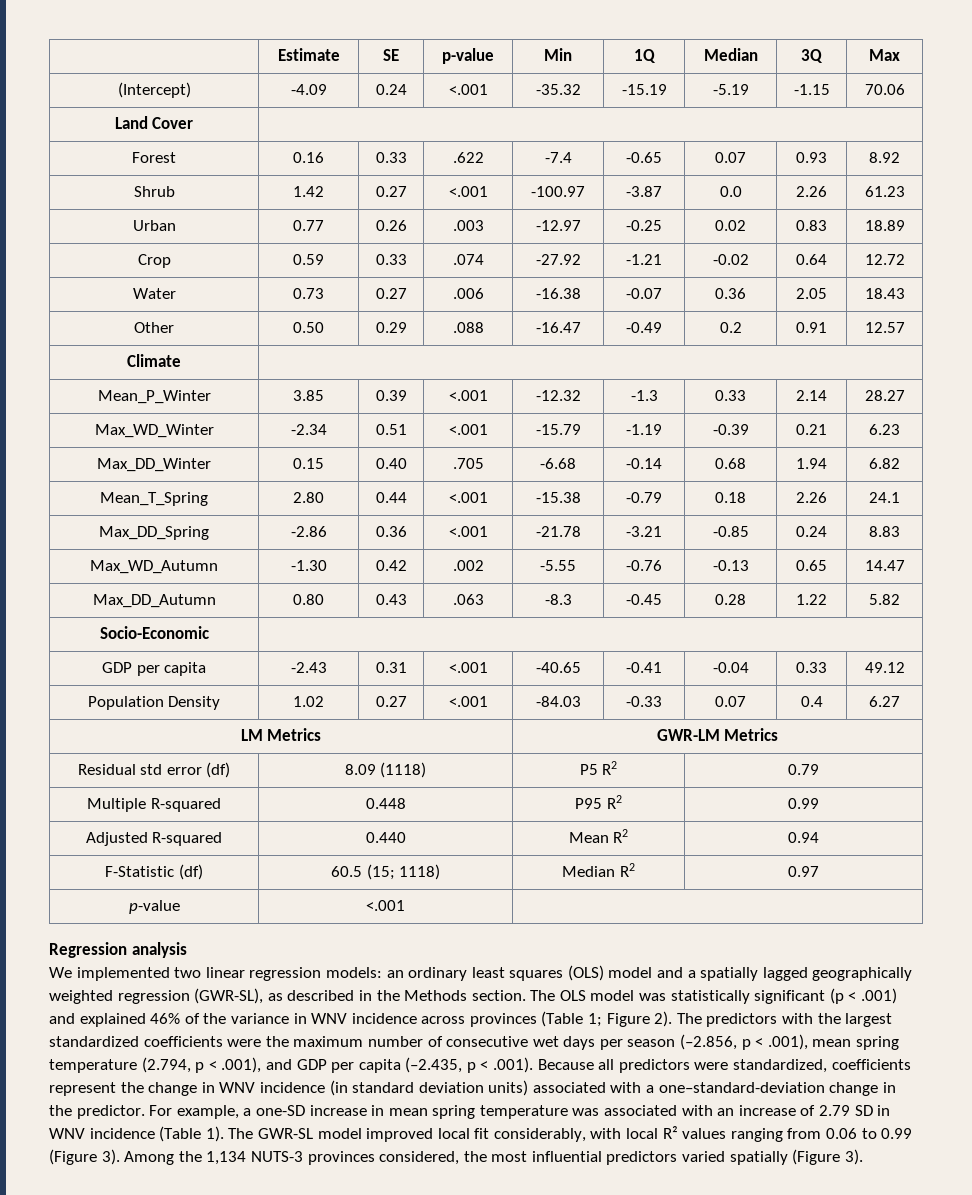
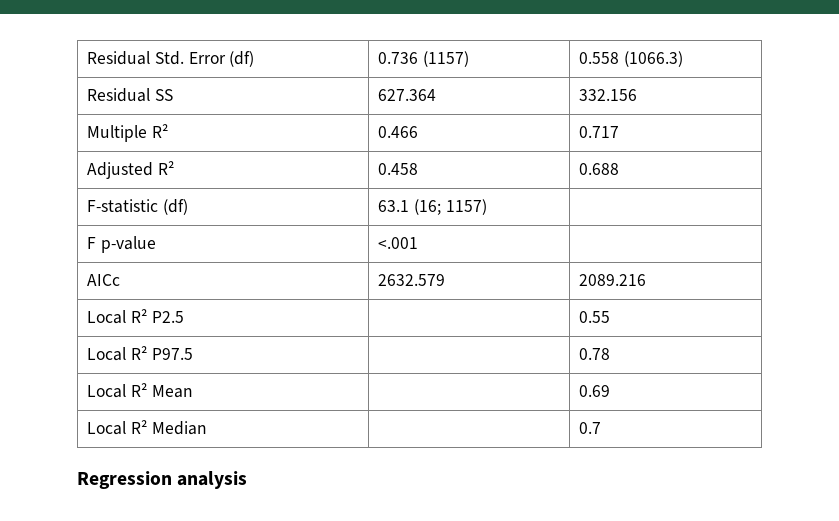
[277,48,340,61] [383,49,399,61] [442,48,494,64] [544,48,572,61] [633,49,656,63] [703,48,758,61] [801,49,823,63] [869,49,900,61] [117,82,191,98] [290,84,327,95] [375,84,407,95] [448,84,488,95] [535,84,581,95] [621,84,667,95] [712,84,749,95] [793,84,830,95] [864,84,905,95] [114,116,194,129] [132,152,176,163] [293,152,324,163] [375,152,407,163] [452,152,484,163] [544,152,572,163] [626,152,662,163] [715,152,746,163] [796,152,827,163] [869,152,900,163] [133,186,175,197] [293,186,324,197] [375,186,407,197] [448,186,488,197] [531,186,585,197] [626,186,662,197] [719,186,742,197] [796,186,827,197] [864,186,905,197] [132,220,176,231] [293,220,324,231] [375,220,407,231] [452,220,484,231] [535,220,581,231] [626,220,662,231] [715,220,746,231] [796,220,827,231] [864,220,905,231] [137,254,171,268] [293,254,324,265] [375,254,407,265] [452,254,484,265] [535,254,581,265] [626,254,662,265] [712,254,749,265] [796,254,827,265] [864,254,905,265] [132,288,176,299] [293,288,324,299] [375,288,407,299] [452,288,484,299] [535,288,581,299] [626,288,662,299] [715,288,746,299] [796,288,827,299] [864,288,905,299] [134,322,174,333] [293,322,324,333] [375,322,407,333] [452,322,484,333] [535,322,581,333] [626,322,662,333] [719,322,742,333] [796,322,827,333] [864,322,905,333] [127,354,181,367] [97,390,211,404] [293,390,324,401] [375,390,407,401] [448,390,488,401] [535,390,581,401] [630,390,658,401] [715,390,746,401] [796,390,827,401] [864,390,905,401] [94,424,214,438] [290,424,327,435] [375,424,407,435] [448,424,488,435] [535,424,581,435] [626,424,662,435] [712,424,749,435] [796,424,827,435] [869,424,900,435] [97,458,211,472] [293,458,324,469] [375,458,407,469] [452,458,484,469] [540,458,576,469] [626,458,662,469] [715,458,746,469] [796,458,827,469] [869,458,900,469] [100,492,208,506] [293,492,324,503] [375,492,407,503] [448,492,488,503] [535,492,581,503] [626,492,662,503] [715,492,746,503] [796,492,827,503] [869,492,900,503] [99,526,209,540] [290,526,327,537] [375,526,407,537] [448,526,488,537] [535,526,581,537] [626,526,662,537] [712,526,749,537] [796,526,827,537] [869,526,900,537] [90,560,218,574] [290,560,327,571] [375,560,407,571] [452,560,484,571] [540,560,576,571] [626,560,662,571] [712,560,749,571] [796,560,827,571] [864,560,905,571] [92,594,216,608] [293,594,324,605] [375,594,407,605] [452,594,484,605] [544,594,572,605] [626,594,662,605] [715,594,746,605] [796,594,827,605] [869,594,900,605] [99,626,209,639] [101,662,207,676] [290,662,327,673] [375,662,407,673] [448,662,488,673] [535,662,581,673] [626,662,662,673] [712,662,749,673] [796,662,827,673] [864,662,905,673] [87,696,221,710] [293,696,324,707] [375,696,407,707] [448,696,488,707] [535,696,581,707] [626,696,662,707] [715,696,746,707] [800,696,823,707] [869,696,900,707] [240,728,322,741] [656,728,779,741] [77,762,231,778] [344,762,427,778] [579,761,618,775] [787,764,819,775] [87,798,221,812] [365,798,406,809] [575,795,622,809] [787,798,819,809] [85,832,223,846] [365,832,406,843] [568,829,629,843] [787,832,819,843] [105,864,203,880] [330,864,441,880] [562,863,635,877] [787,866,819,877] [128,900,180,914] [366,900,405,911] [49,942,187,958] [49,965,913,981] [49,988,898,1004] [49,1011,893,1027] [49,1034,900,1050] [49,1057,911,1073] [49,1080,896,1096] [49,1105,891,1119] [49,1126,913,1142] [49,1149,863,1165] | Estimate | SE | p-value | Min | 1Q | Median | 3Q | Max // (Intercept) | -4.09 | 0.24 | <.001 | -35.32 | -15.19 | -5.19 | -1.15 | 70.06 // Land Cover | // Forest | 0.16 | 0.33 | .622 | -7.4 | -0.65 | 0.07 | 0.93 | 8.92 // Shrub | 1.42 | 0.27 | <.001 | -100.97 | -3.87 | 0.0 | 2.26 | 61.23 // Urban | 0.77 | 0.26 | .003 | -12.97 | -0.25 | 0.02 | 0.83 | 18.89 // Crop | 0.59 | 0.33 | .074 | -27.92 | -1.21 | -0.02 | 0.64 | 12.72 // Water | 0.73 | 0.27 | .006 | -16.38 | -0.07 | 0.36 | 2.05 | 18.43 // Other | 0.50 | 0.29 | .088 | -16.47 | -0.49 | 0.2 | 0.91 | 12.57 // Climate | // Mean_P_Winter | 3.85 | 0.39 | <.001 | -12.32 | -1.3 | 0.33 | 2.14 | 28.27 // Max_WD_Winter | -2.34 | 0.51 | <.001 | -15.79 | -1.19 | -0.39 | 0.21 | 6.23 // Max_DD_Winter | 0.15 | 0.40 | .705 | -6.68 | -0.14 | 0.68 | 1.94 | 6.82 // Mean_T_Spring | 2.80 | 0.44 | <.001 | -15.38 | -0.79 | 0.18 | 2.26 | 24.1 // Max_DD_Spring | -2.86 | 0.36 | <.001 | -21.78 | -3.21 | -0.85 | 0.24 | 8.83 // Max_WD_Autumn | -1.30 | 0.42 | .002 | -5.55 | -0.76 | -0.13 | 0.65 | 14.47 // Max_DD_Autumn | 0.80 | 0.43 | .063 | -8.3 | -0.45 | 0.28 | 1.22 | 5.82 // Socio-Economic | // GDP per capita | -2.43 | 0.31 | <.001 | -40.65 | -0.41 | -0.04 | 0.33 | 49.12 // Population Density | 1.02 | 0.27 | <.001 | -84.03 | -0.33 | 0.07 | 0.4 | 6.27 // LM Metrics | GWR-LM Metrics // Residual std error (df) | 8.09 (1118) | P5 R2 | 0.79 // Multiple R-squared | 0.448 | P95 R2 | 0.99 // Adjusted R-squared | 0.440 | Mean R2 | 0.94 // F-Statistic (df) | 60.5 (15; 1118) | Median R2 | 0.97 // p-value | <.001 | // Regression analysis // We implemented two linear regression models: an ordinary least squares (OLS) model and a spatially lagged geographically weighted regression (GWR-SL), as described in the Methods section. The OLS model was statistically significant (p < .001) and explained 46% of the variance in WNV incidence across provinces (Table 1; Figure 2). The predictors with the largest standardized coefficients were the maximum number of consecutive wet days per season (–2.856, p < .001), mean spring temperature (2.794, p < .001), and GDP per capita (–2.435, p < .001). Because all predictors were standardized, coefficients represent the change in WNV incidence (in standard deviation units) associated with a one–standard-deviation change in the predictor. For example, a one-SD increase in mean spring temperature was associated with an increase of 2.79 SD in WNV incidence (Table 1). The GWR-SL model improved local fit considerably, with local R² values ranging from 0.06 to 0.99 (Figure 3). Among the 1,134 NUTS-3 provinces considered, the most influential predictors varied spatially (Figure 3). -> [87,51,255,67] [378,51,469,67] [579,51,683,67] [87,88,173,102] [378,89,437,101] [579,89,638,101] [87,124,168,142] [378,126,419,138] [579,126,620,138] [87,161,174,179] [378,163,419,175] [579,163,620,175] [87,199,188,215] [378,199,487,215] [87,236,156,253] [378,237,419,249] [87,274,121,286] [378,274,446,286] [579,274,647,286] [87,309,184,324] [579,311,611,323] [87,346,193,361] [579,348,611,360] [87,383,193,398] [579,385,611,397] [87,420,207,435] [579,422,602,434] [77,471,248,489] Residual Std. Error (df) | 0.736 (1157) | 0.558 (1066.3) // Residual SS | 627.364 | 332.156 // Multiple R² | 0.466 | 0.717 // Adjusted R² | 0.458 | 0.688 // F-statistic (df) | 63.1 (16; 1157) | // F p-value | <.001 | // AICc | 2632.579 | 2089.216 // Local R² P2.5 | | 0.55 // Local R² P97.5 | | 0.78 // Local R² Mean | | 0.69 // Local R² Median | | 0.7 // Regression analysis

